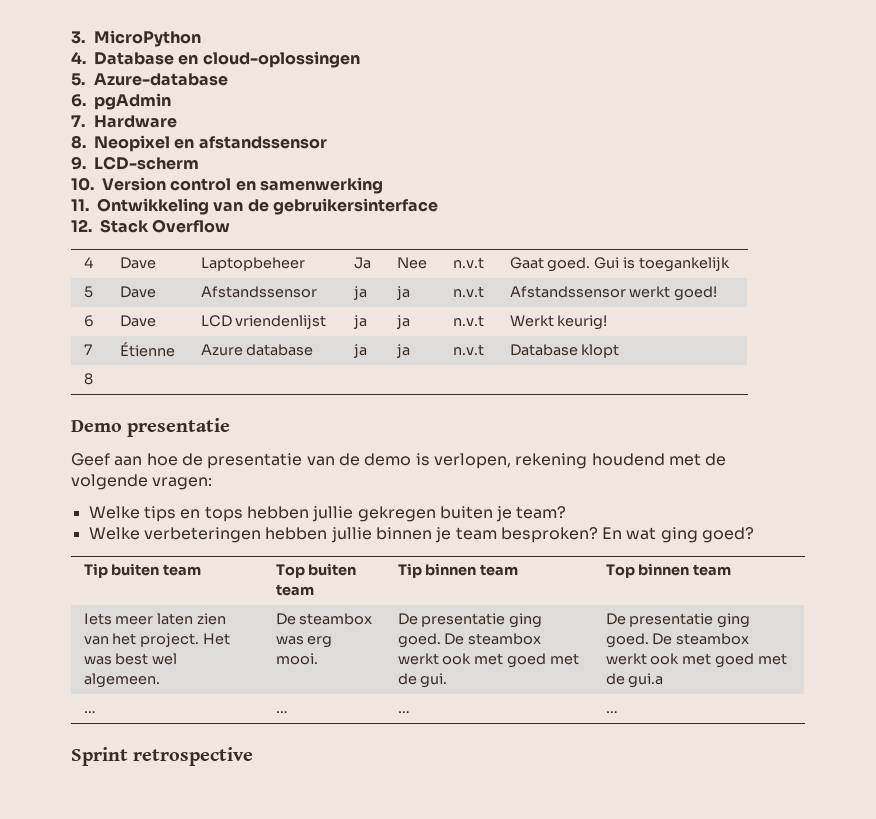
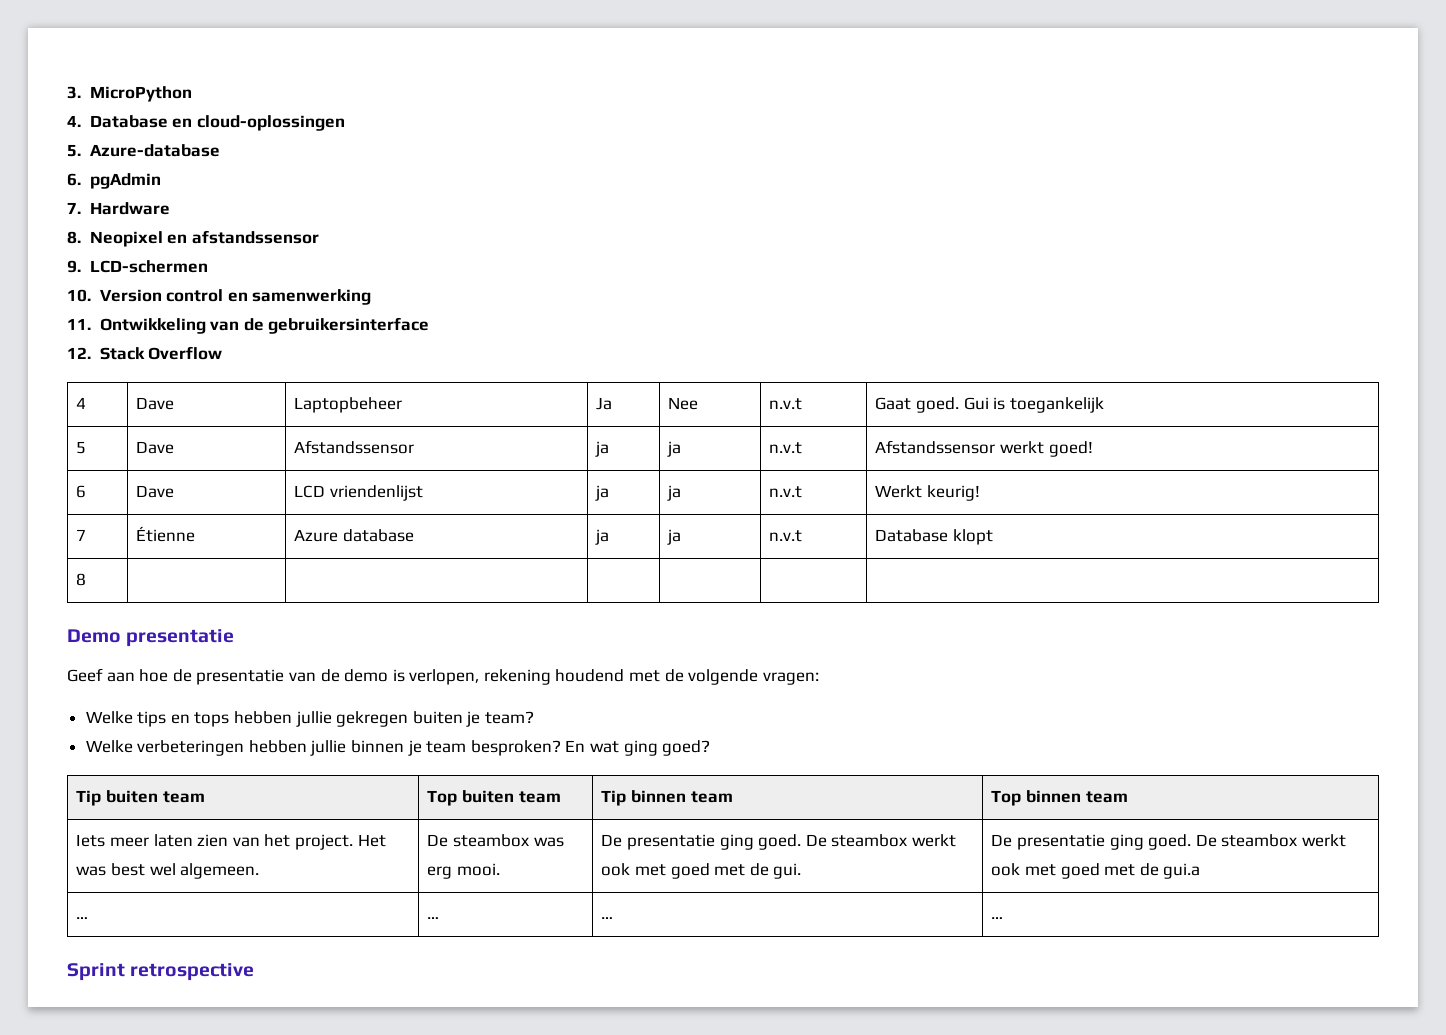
[94,156,199,170] LCD-scherm -> [89,260,208,273] LCD-schermen

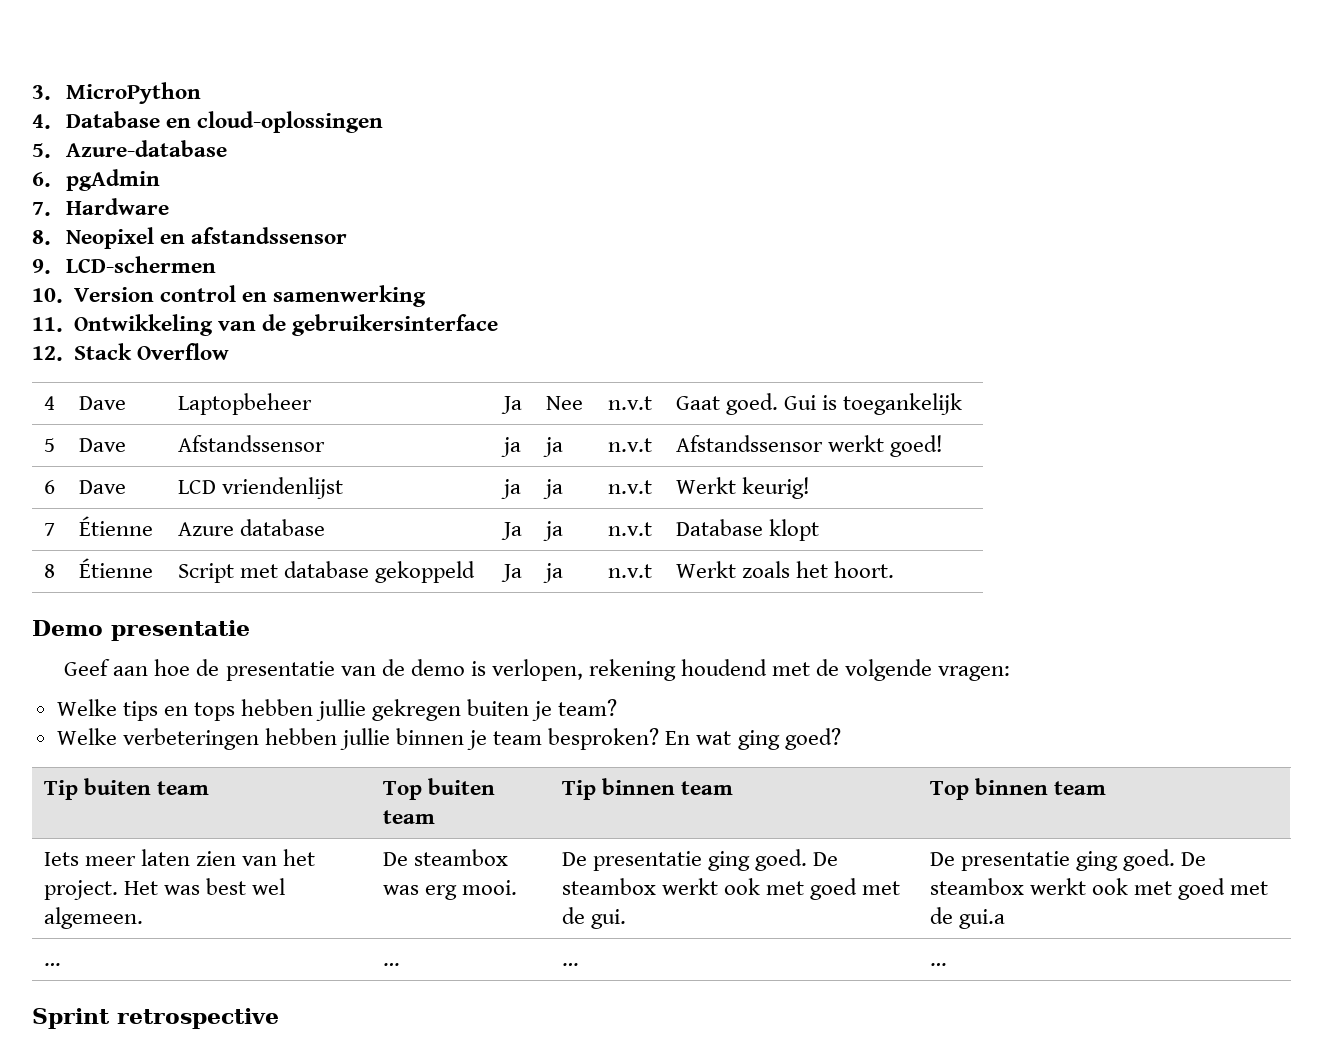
[595,529,610,545] ja -> [500,522,522,540] Ja
(87, 579) | | | | | -> [78,558,153,578] [177,561,475,583] [500,564,522,582] [542,563,563,583] [607,564,652,578] [675,561,894,578] Étienne | Script met database gekoppeld | Ja | ja | n.v.t | Werkt zoals het hoort.

